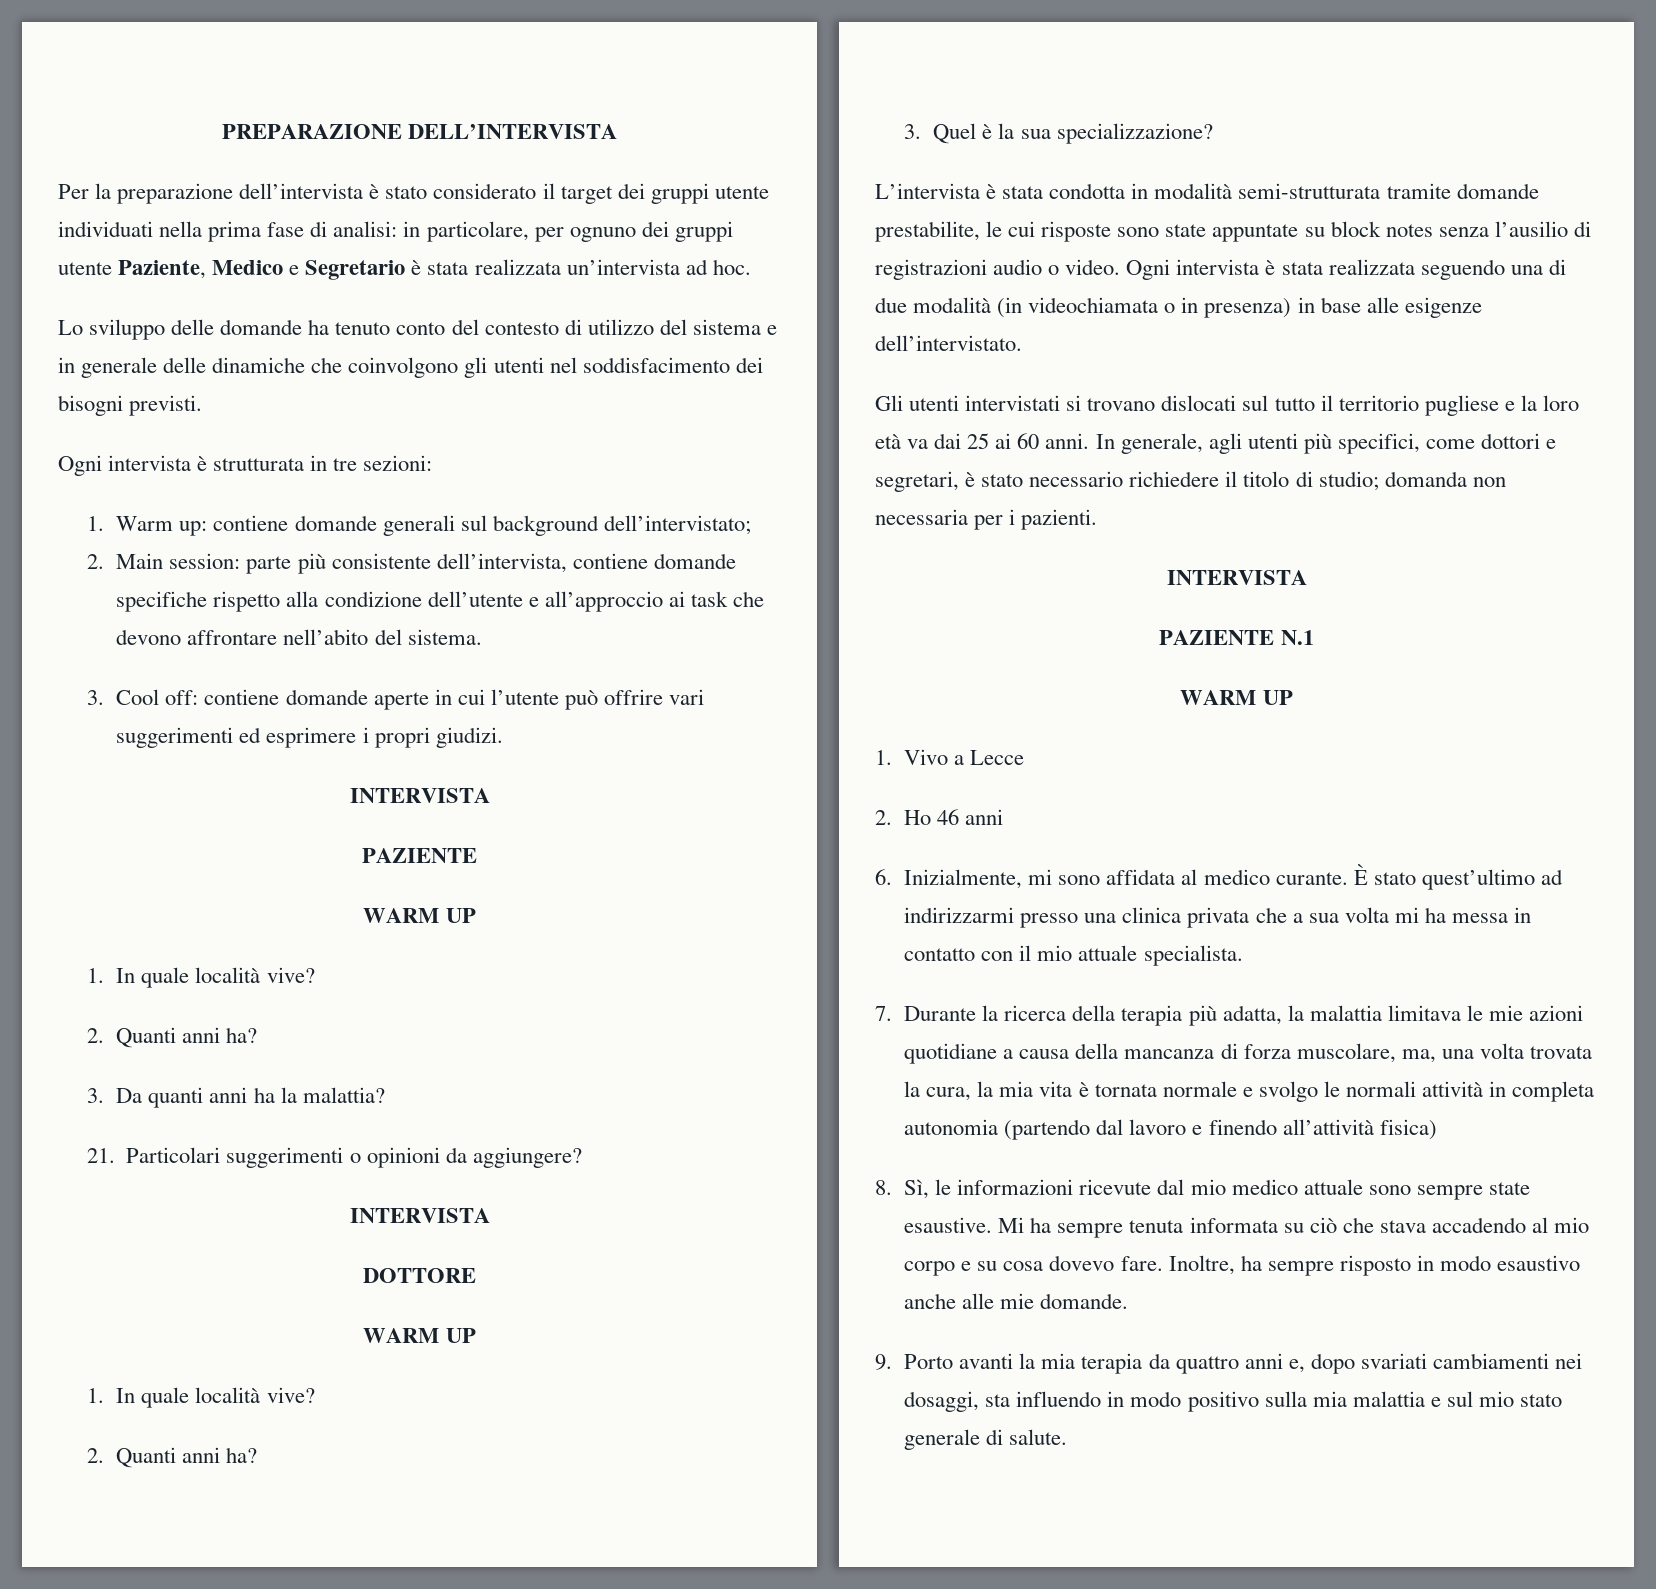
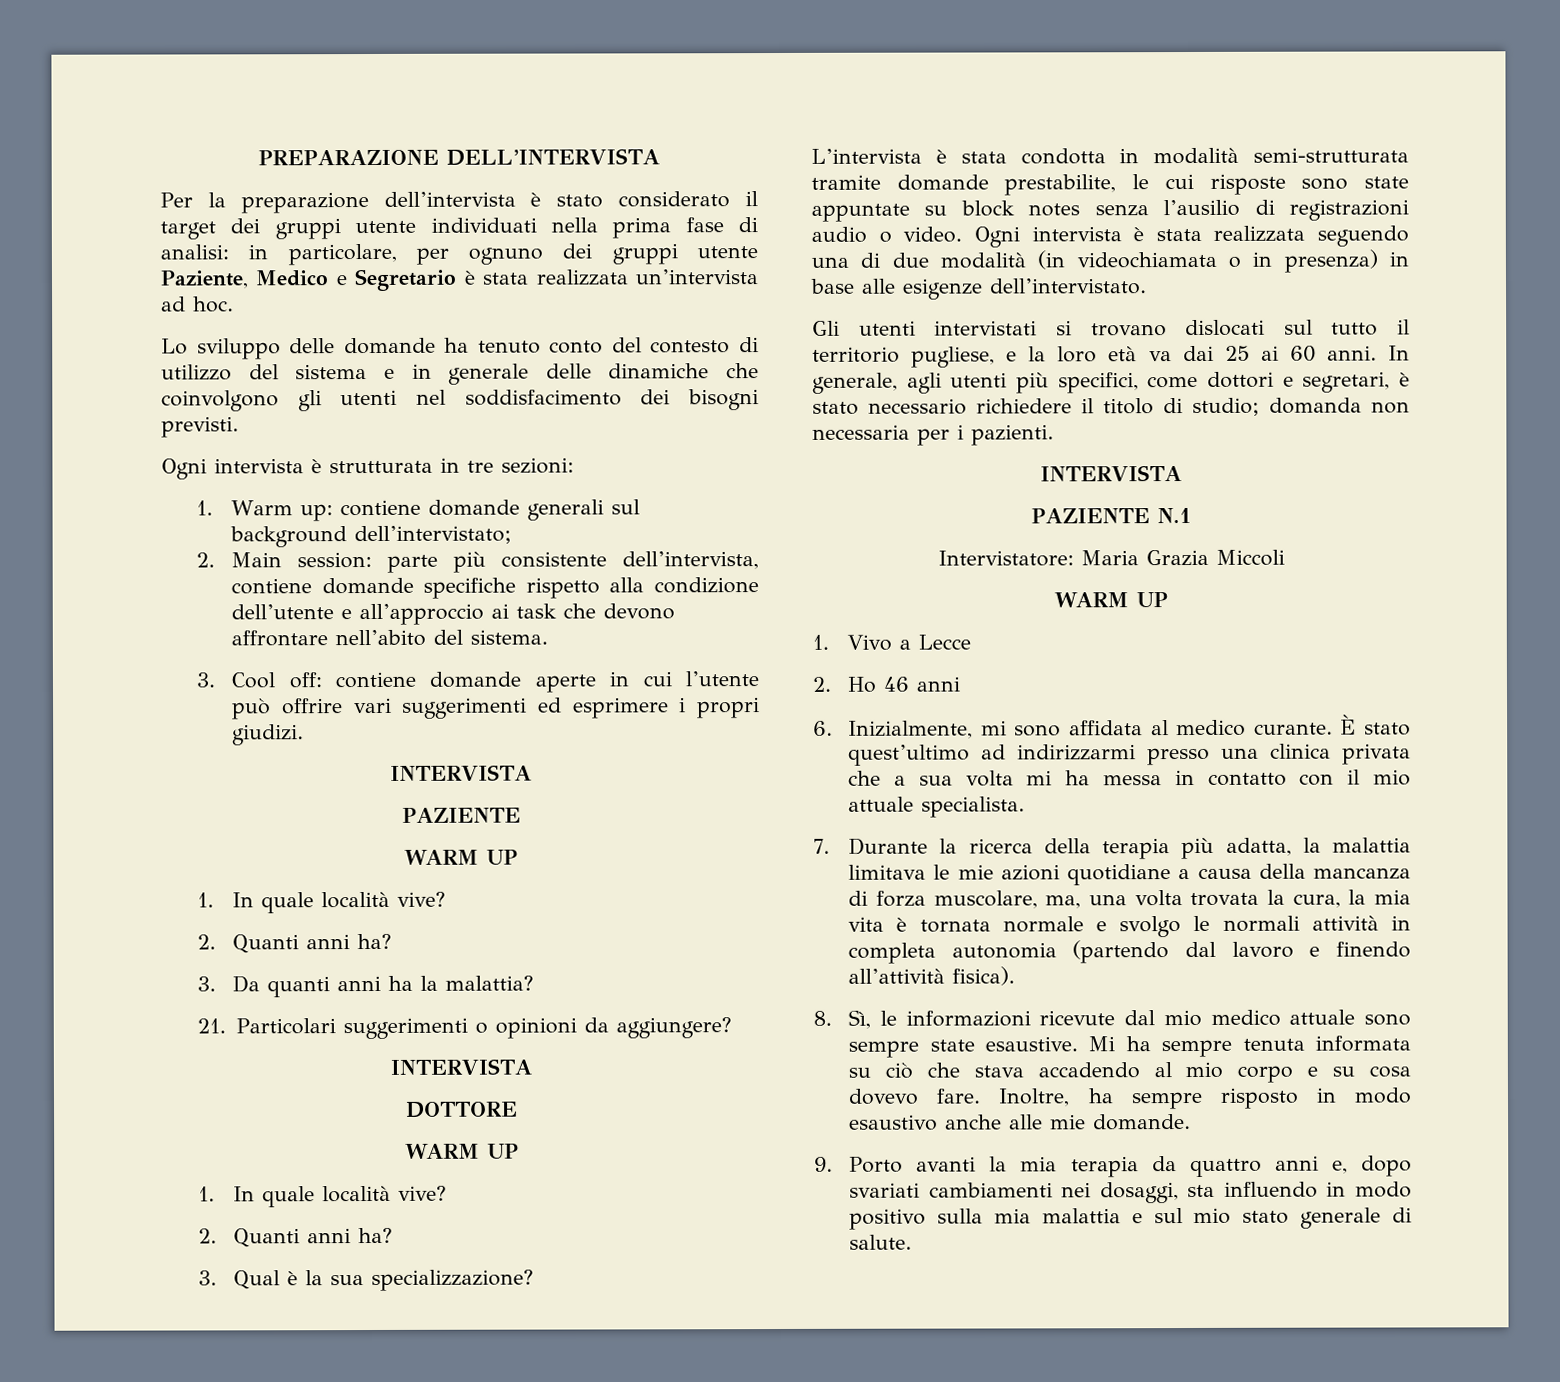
[933,123,977,144] Quel -> [233,1270,281,1290] Qual
[1424,395,1499,416] pugliese -> [911,346,996,368] pugliese,
(1314, 637) none -> [937,549,1285,567] // Intervistatore: Maria Grazia Miccoli
[1379,1119,1437,1140] fisica) -> [952,966,1016,986] fisica).

